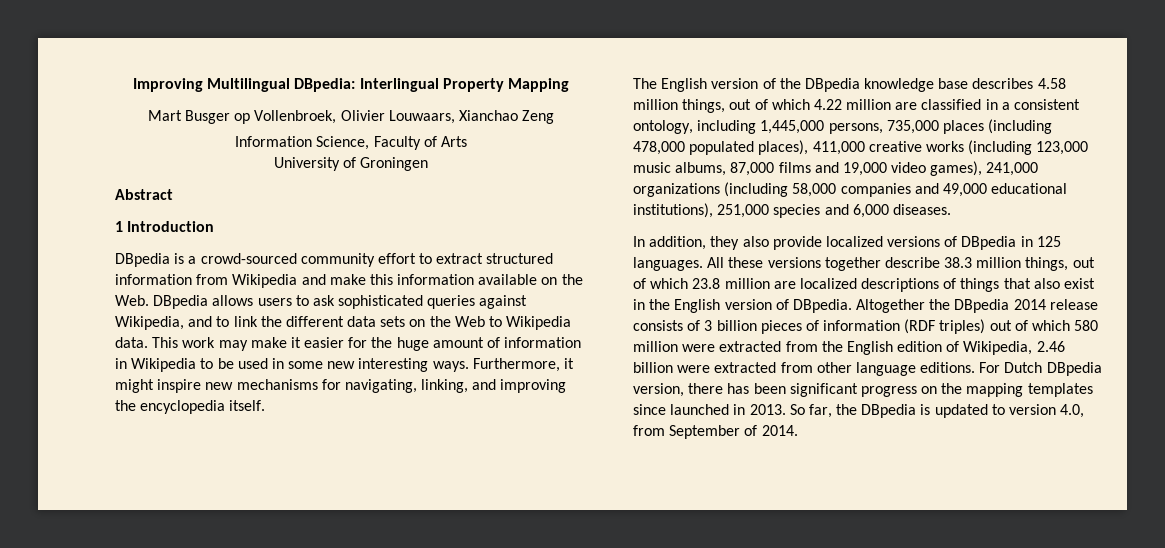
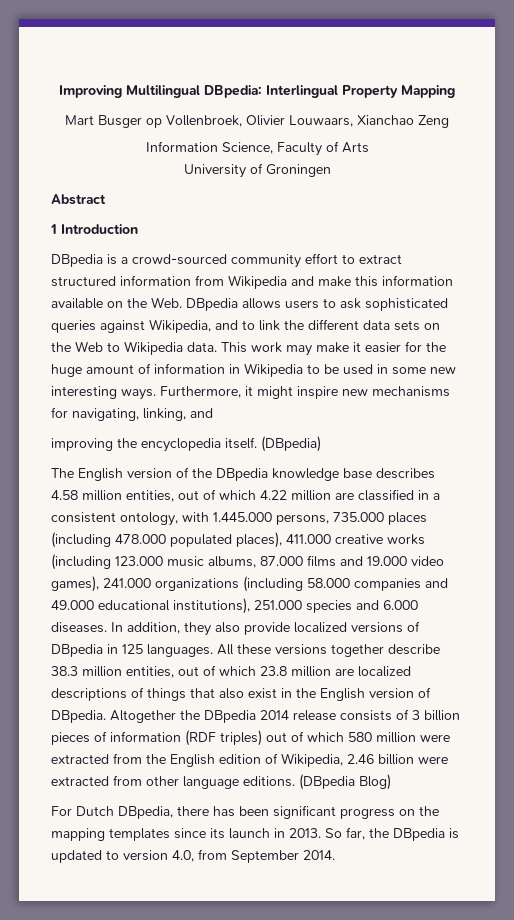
(497, 384) none -> (213, 413) //
(266, 405) none -> [261,436,321,452] (DBpedia)
[682,99,726,113] things, -> [126,490,174,502] entities,
[697,120,939,134] including 1,445,000 persons, 735,000 -> [182,512,384,525] with 1.445.000 persons, 735.000
[633,141,685,155] 478,000 -> [115,534,166,544] 478.000
[812,141,865,155] 411,000 -> [286,534,331,544] 411.000
[1036,141,1089,155] 123,000 -> [115,556,163,566] 123.000
[730,162,775,176] 87,000 -> [260,556,303,566] 87.000
[842,162,887,176] 19,000 -> [367,556,407,566] 19.000
[986,162,1039,176] 241,000 -> [103,578,151,588] 241.000
[792,183,837,197] 58,000 -> [307,578,350,588] 58.000
[942,183,987,197] 49,000 -> [51,600,94,610] 49.000
[717,204,770,218] 251,000 -> [254,600,302,610] 251.000
[852,204,889,218] 6,000 -> [383,600,418,610] 6.000
(951, 209) // -> (107, 627) none
[1025,257,1069,271] things, -> [126,666,174,678] entities,
[979,362,1102,376] [633,383,684,397] For Dutch DBpedia version, -> [299,774,391,790] [51,806,173,819] (DBpedia Blog) // For Dutch DBpedia,
[670,404,730,415] launched -> [210,828,270,839] its launch
[744,425,758,436] of -> (299, 856) none

